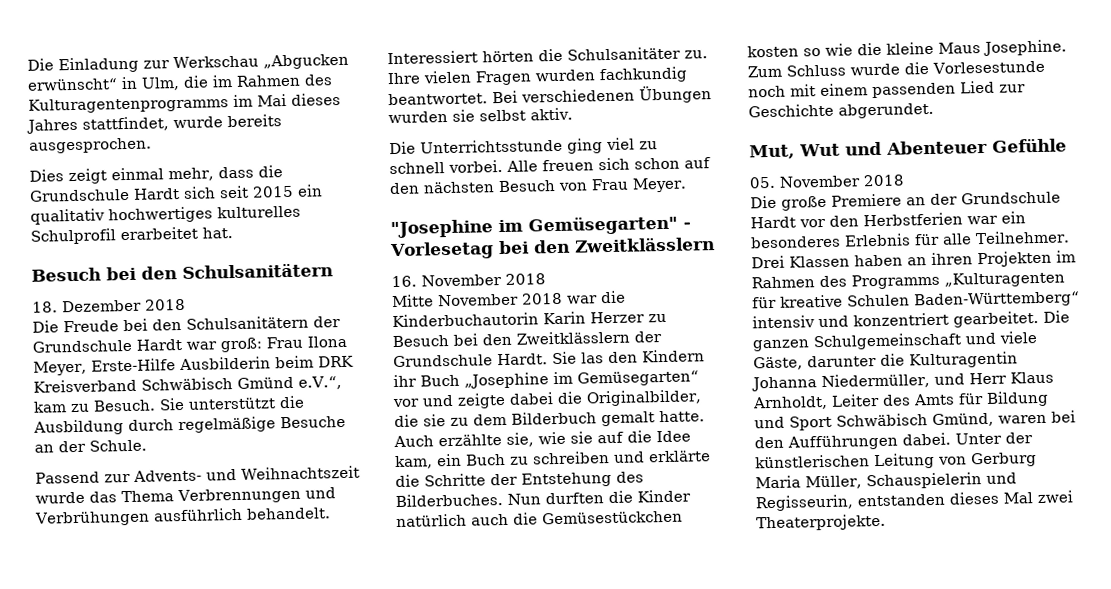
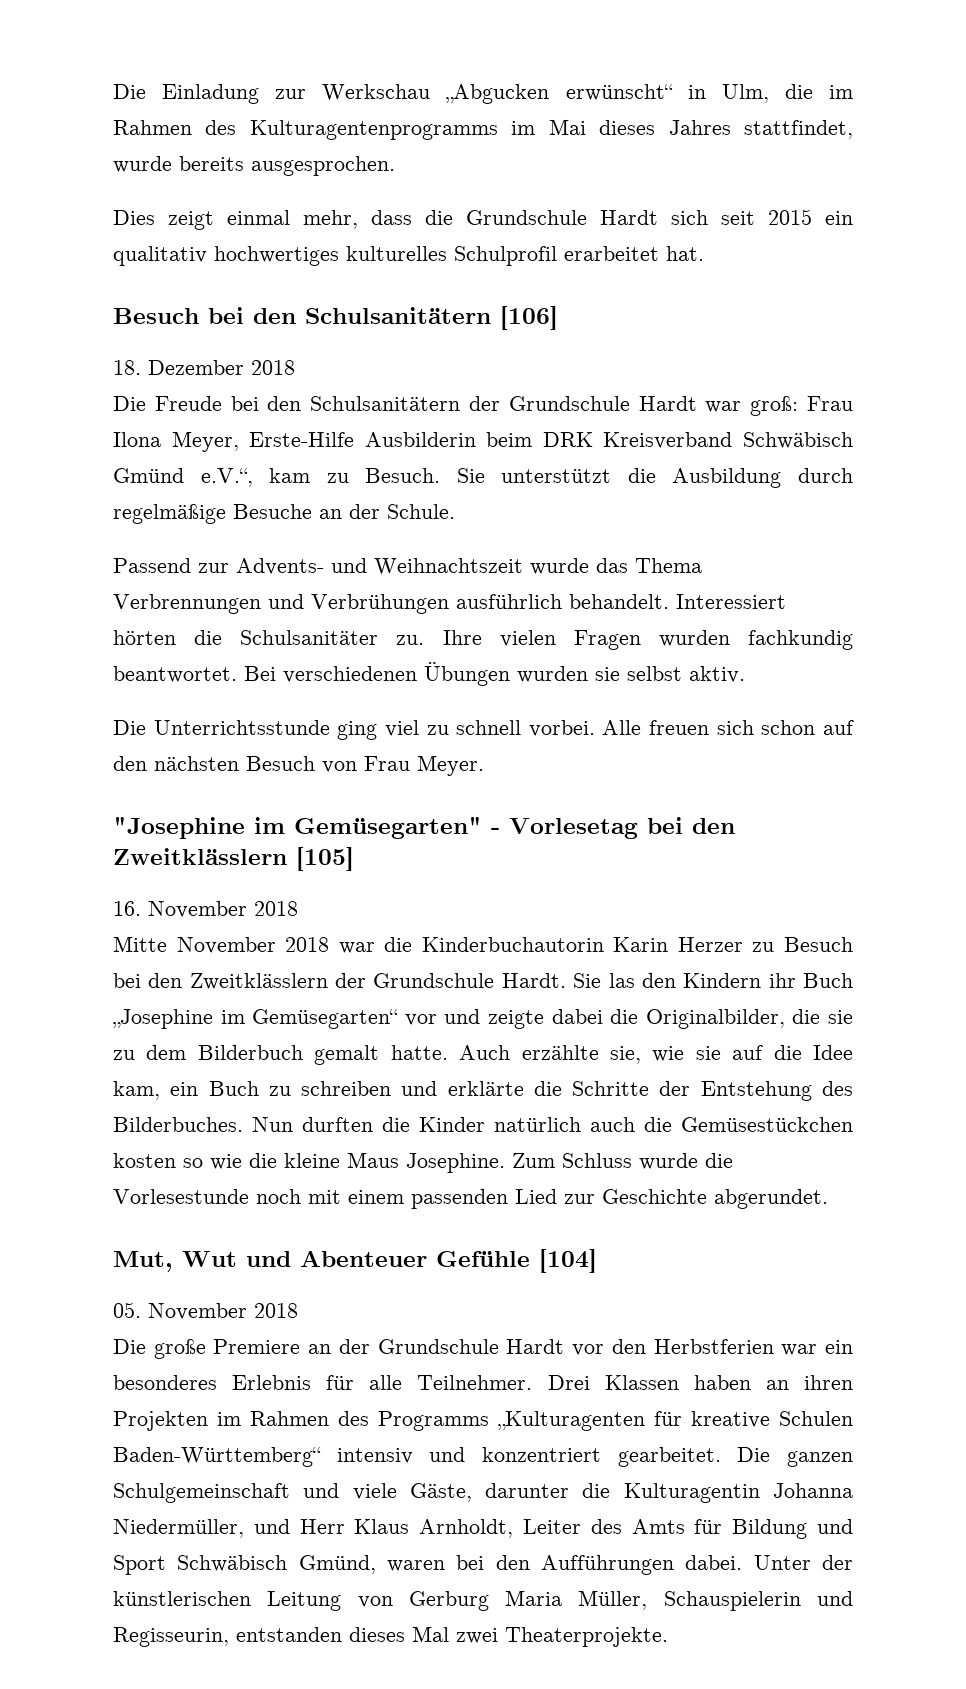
(333, 271) none -> [500,306,558,330] [106]
(715, 245) none -> [296,847,354,871] [105]
(1067, 145) none -> [539,1249,597,1273] [104]

